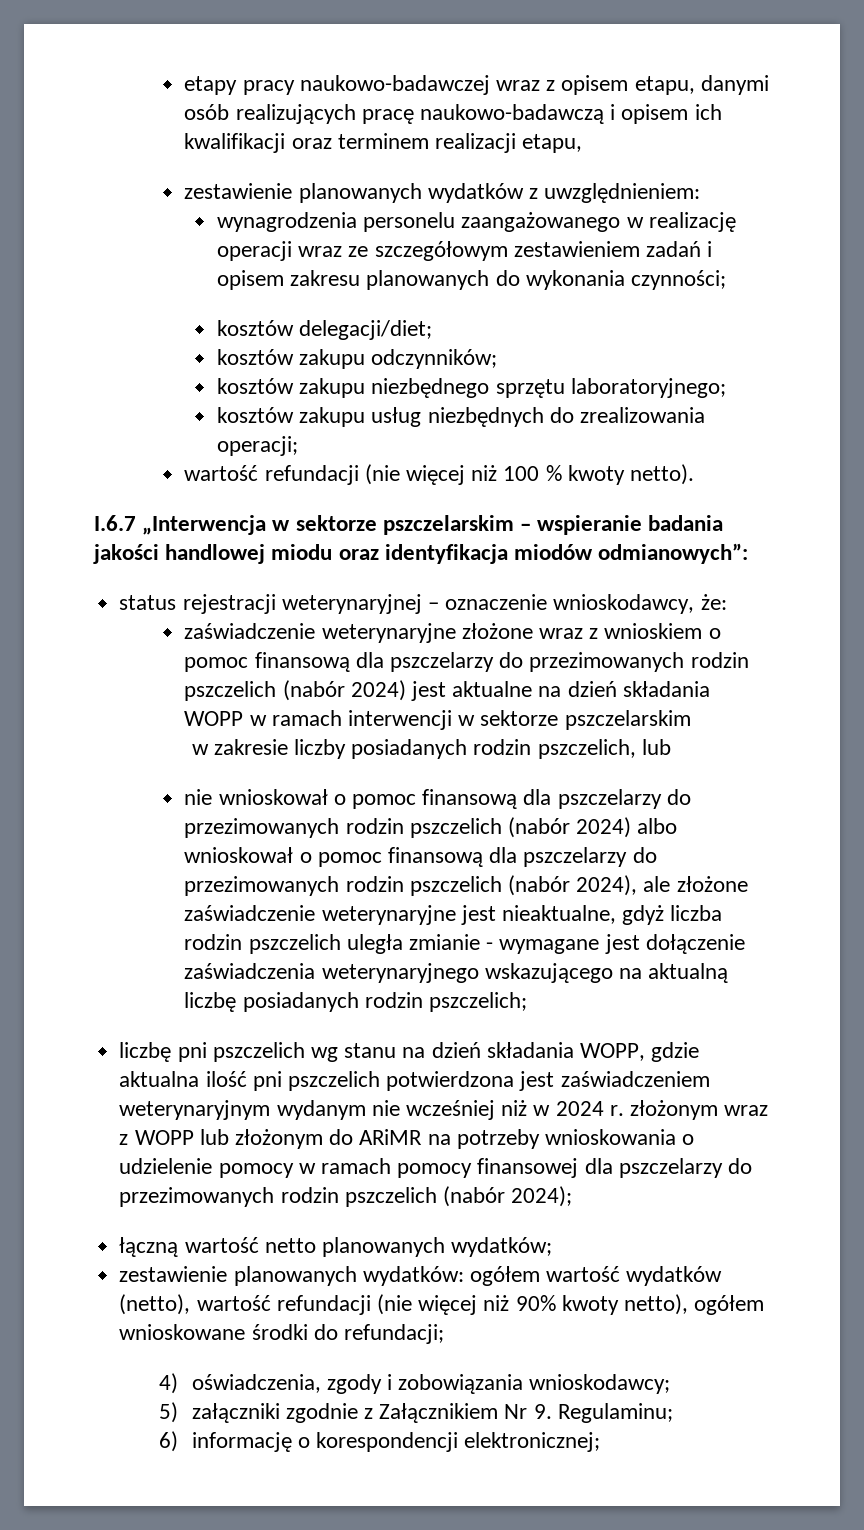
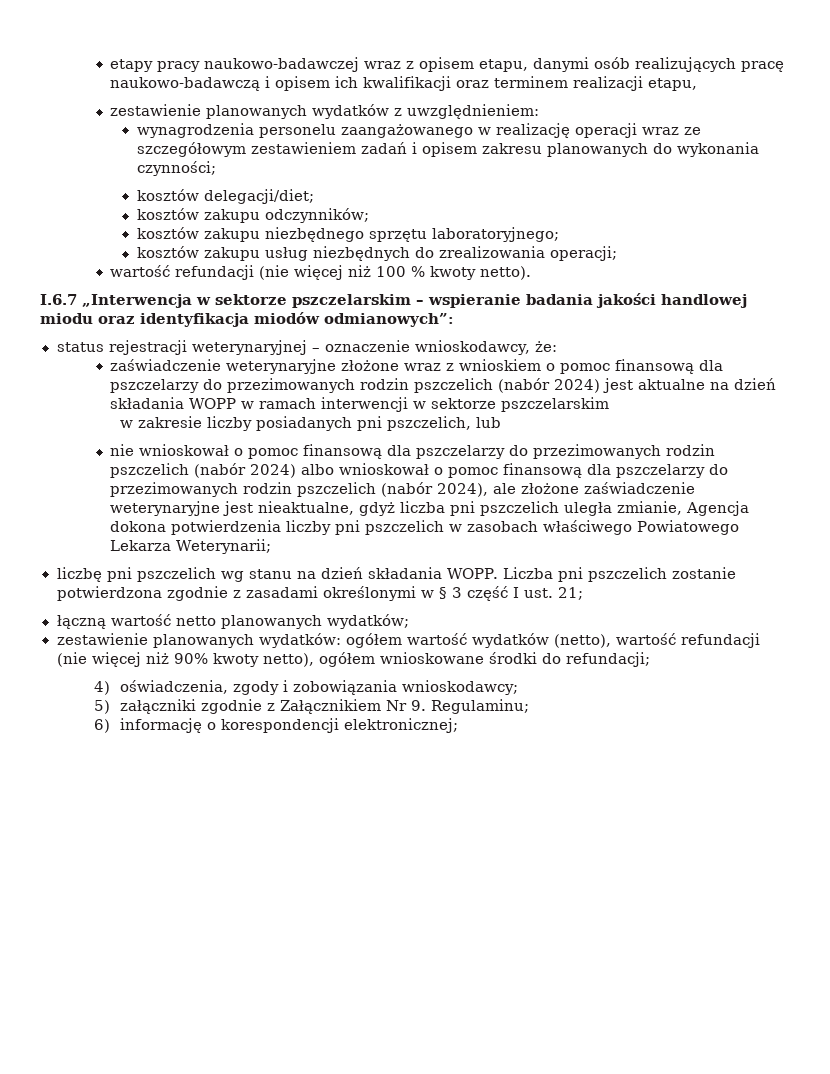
[473,739,532,755] rodzin -> [357,416,383,431] pni
[184,934,243,950] rodzin -> [450,501,476,516] pni
[408,934,745,954] [184,963,729,983] [184,992,527,1012] zmianie - wymagane jest dołączenie zaświadczenia weterynaryjnego wskazującego na aktualną liczbę posiadanych rodzin pszczelich; -> [617,501,750,516] [110,520,740,535] [110,539,272,554] zmianie, Agencja dokona potwierdzenia liczby pni pszczelich w zasobach właściwego Powiatowego Lekarza Weterynarii;
[579,1042,700,1062] [119,1071,710,1091] [119,1100,769,1120] [119,1129,695,1149] [119,1158,752,1178] [119,1186,573,1207] WOPP, gdzie aktualna ilość pni pszczelich potwierdzona jest zaświadczeniem weterynaryjnym wydanym nie wcześniej niż w 2024 r. złożonym wraz z WOPP lub złożonym do ARiMR na potrzeby wnioskowania o udzielenie pomocy w ramach pomocy finansowej dla pszczelarzy do przezimowanych rodzin pszczelich (nabór 2024); -> [446,567,737,582] [56,586,583,601] WOPP. Liczba pni pszczelich zostanie potwierdzona zgodnie z zasadami określonymi w § 3 część I ust. 21;

